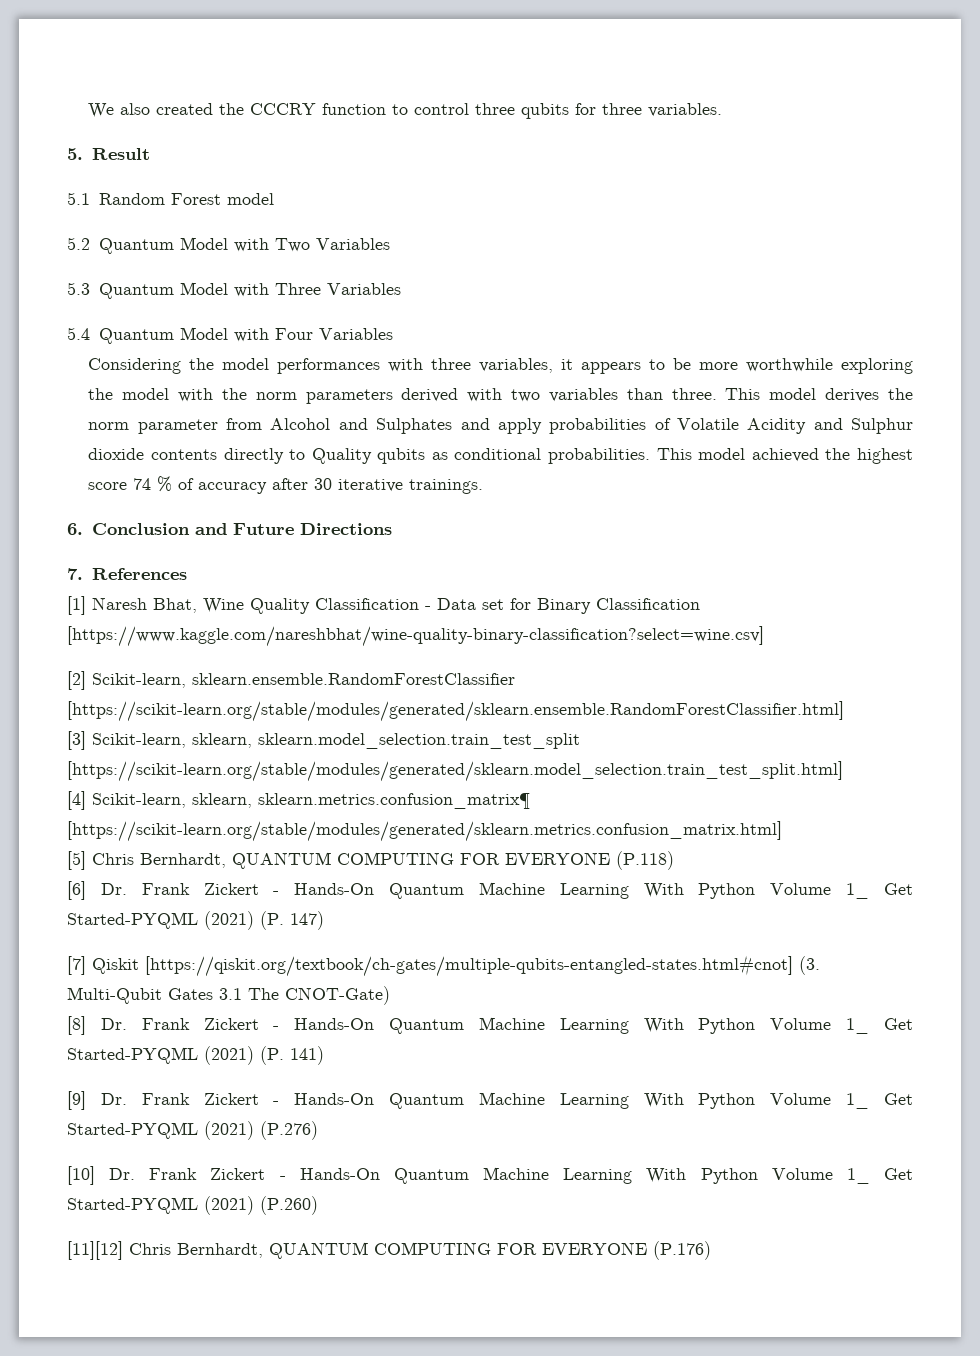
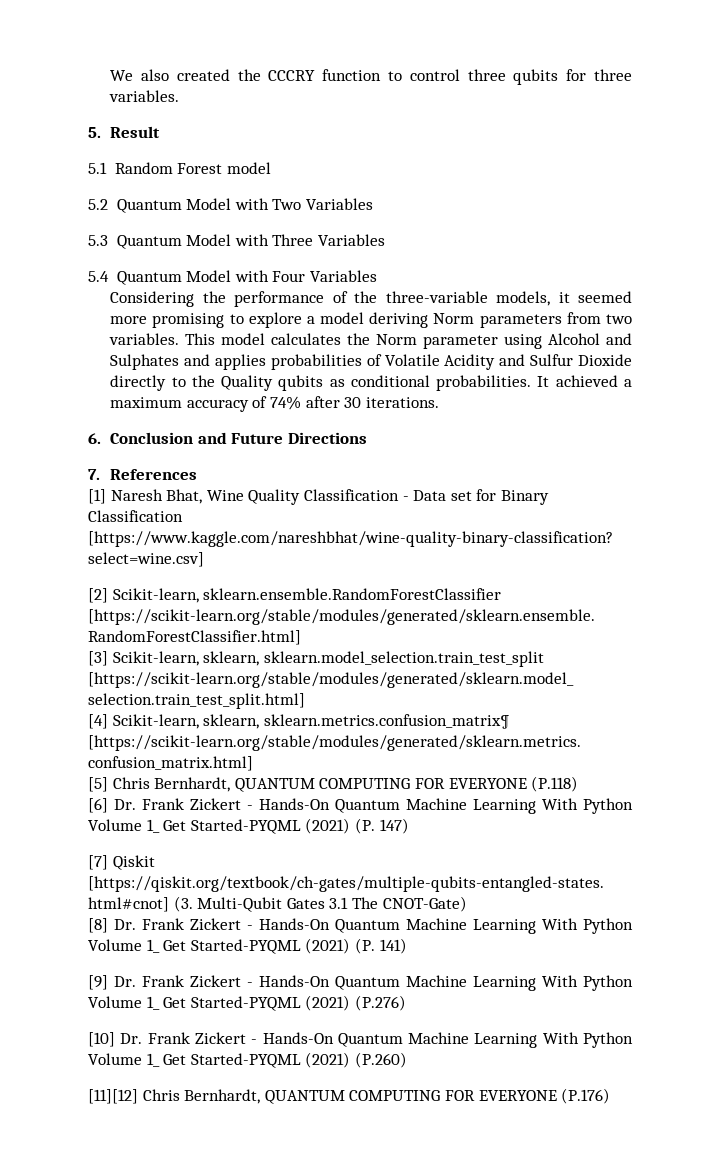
[222,358,914,374] [88,388,913,404] [88,418,263,434] model performances with three variables, it appears to be more worthwhile exploring the model with the norm parameters derived with two variables than three. This model derives the norm parameter from -> [234,291,632,307] [110,312,632,328] [109,333,543,349] performance of the three-variable models, it seemed more promising to explore a model deriving Norm parameters from two variables. This model calculates the Norm parameter using
[497,418,542,434] apply -> [215,354,267,370] applies
[851,418,914,434] [88,448,217,460] Sulphur dioxide contents -> [530,354,632,366] Sulfur Dioxide
(306, 454) none -> [191,375,215,387] the
[656,448,913,464] [88,476,484,494] This model achieved the highest score 74 % of accuracy after 30 iterative trainings. -> [537,375,633,387] [110,396,439,412] It achieved a maximum accuracy of 74% after 30 iterations.

